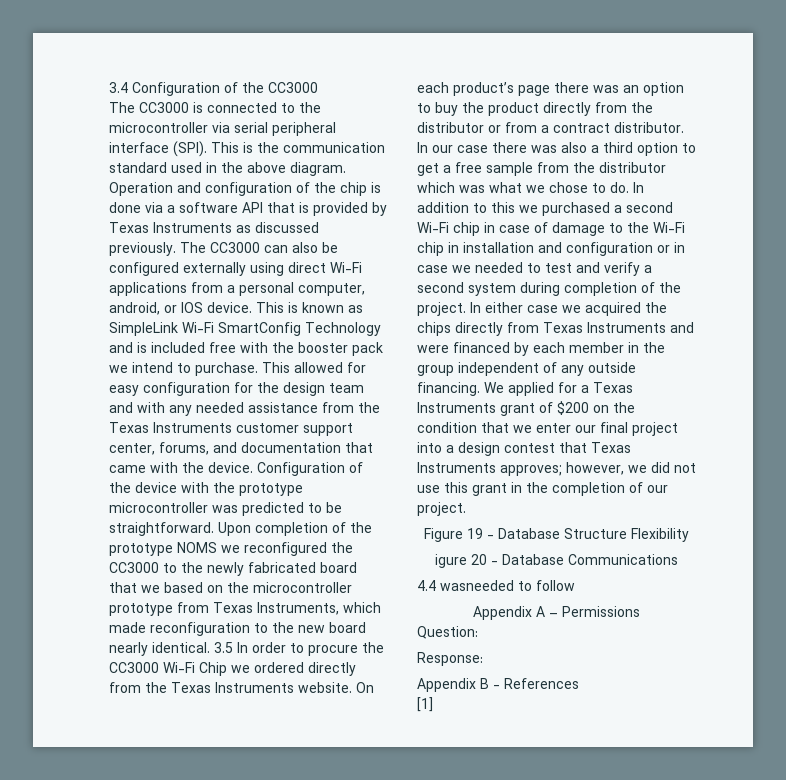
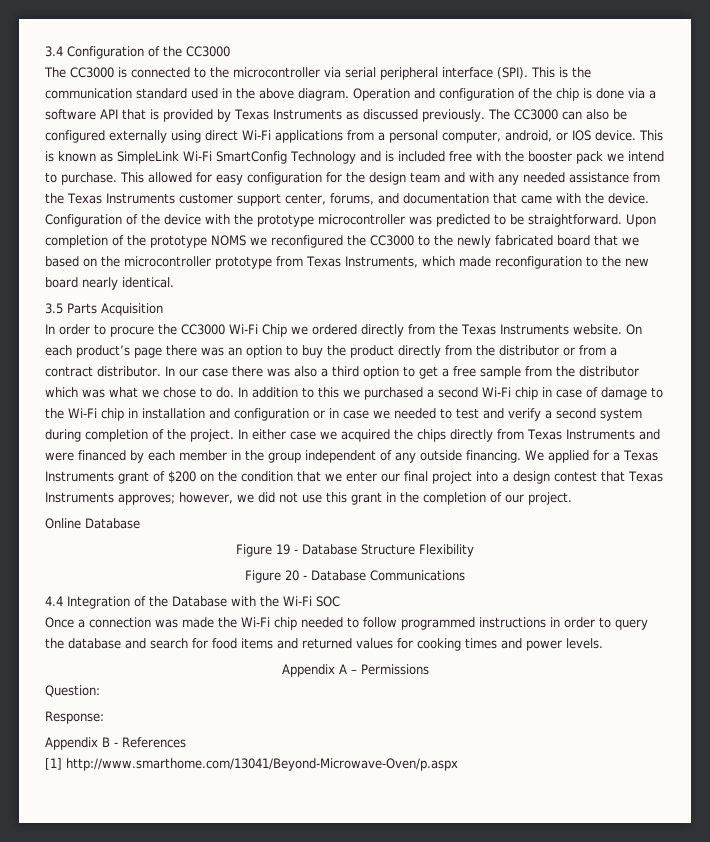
[214,642,233,653] 3.5 -> [45,303,163,316] // 3.5 Parts Acquisition //
(466, 509) none -> [45,518,140,529] // Online Database
[435,554,467,568] igure -> [245,570,281,583] Figure
[440,580,575,591] wasneeded to follow -> [67,596,340,609] [45,617,648,630] [45,638,603,651] Integration of the Database with the Wi-Fi SOC // Once a connection was made the Wi-Fi chip needed to follow programmed instructions in order to query the database and search for food items and returned values for cooking times and power levels.
(433, 704) none -> [66,758,458,771] http://www.smarthome.com/13041/Beyond-Microwave-Oven/p.aspx

